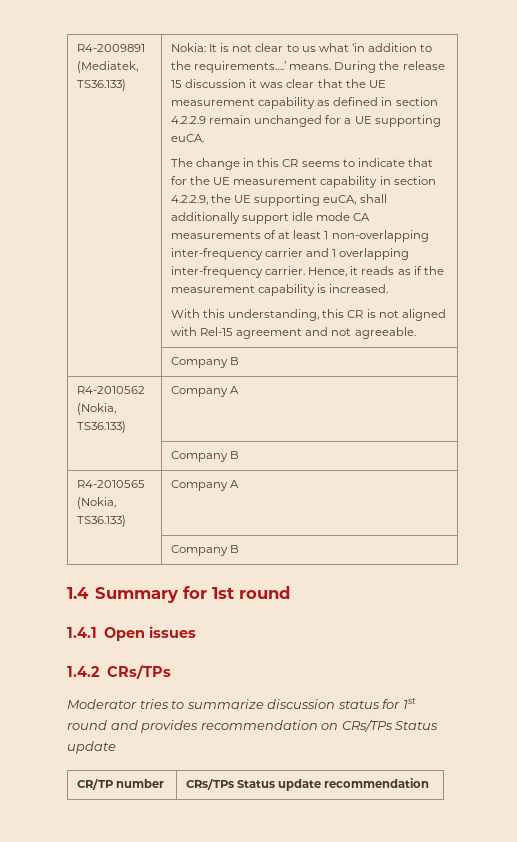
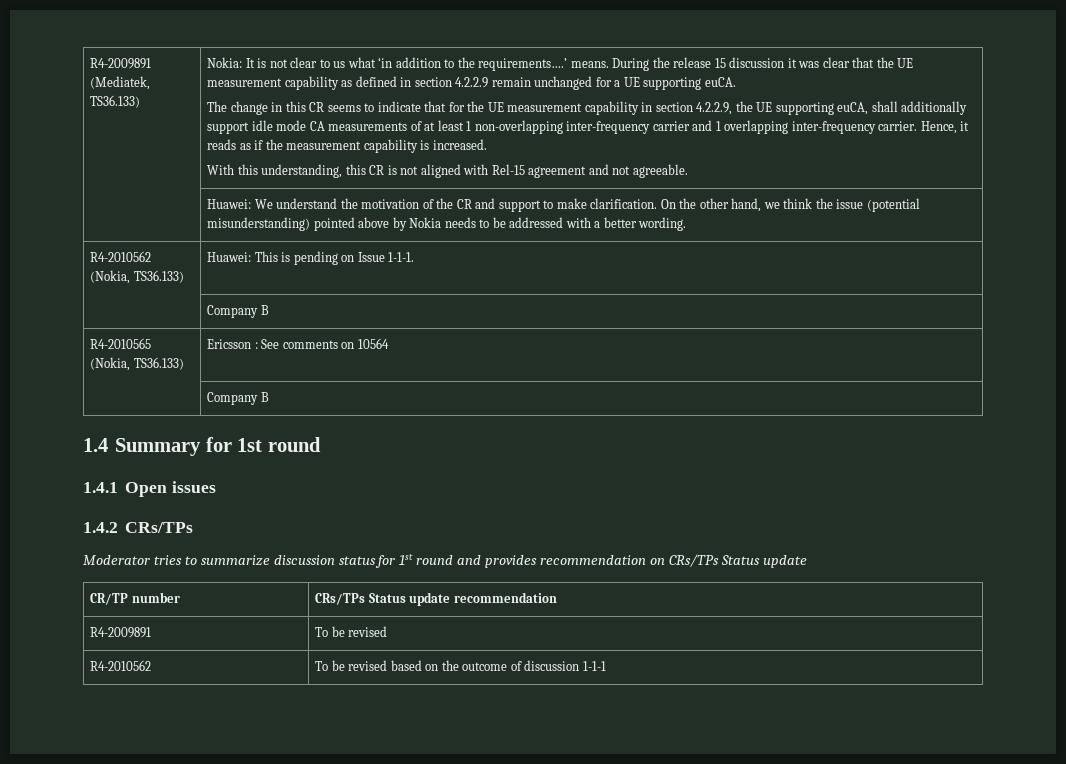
[171,357,240,368] [77,386,146,394] [77,403,117,415] [77,421,127,433] [171,386,240,397] Company B // R4-2010562 (Nokia, TS36.133) | Company A -> [207,198,920,212] [207,217,687,231] [90,251,152,262] [90,270,184,284] [207,251,415,265] Huawei: We understand the motivation of the CR and support to make clarification. On the other hand, we think the issue (potential misunderstanding) pointed above by Nokia needs to be addressed with a better wording. // R4-2010562 (Nokia, TS36.133) | Huawei: This is pending on Issue 1-1-1.
[171,480,240,491] Company A -> [207,338,389,349] Ericsson : See comments on 10564
(430, 783) none -> [90,627,152,638] [315,626,388,637] [90,660,152,671] [315,660,606,671] // R4-2009891 | To be revised // R4-2010562 | To be revised based on the outcome of discussion 1-1-1

